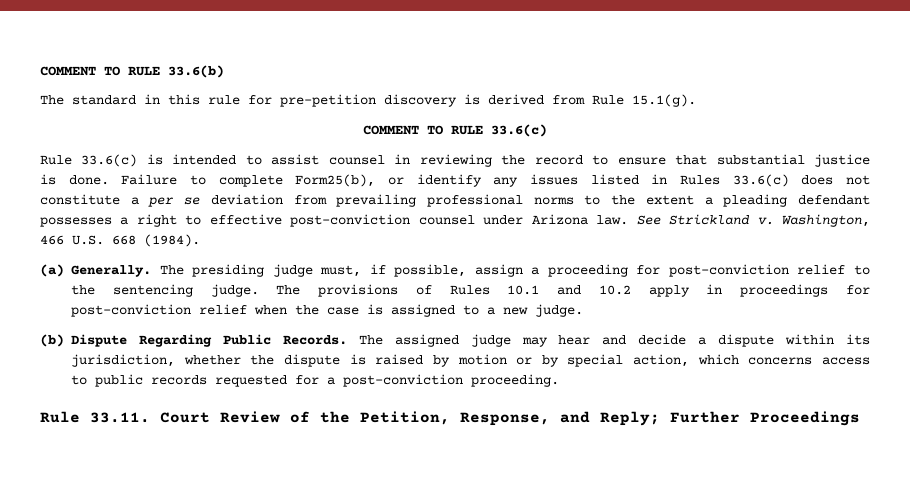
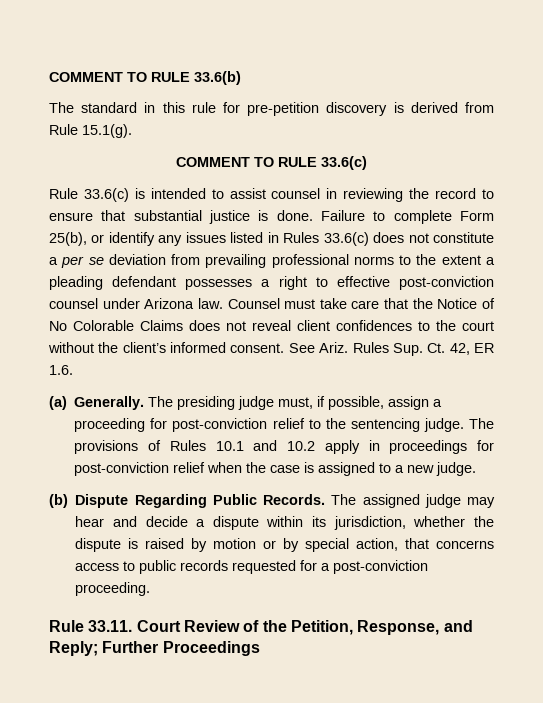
[295,174,376,187] Form25(b), -> [459,211,494,221] [49,232,87,246] Form 25(b),
[636,214,870,227] [40,234,200,247] See Strickland v. Washington, 466 U.S. 668 (1984). -> [227,298,495,309] [49,320,494,331] [48,342,495,356] [49,365,73,375] Counsel must take care that the Notice of No Colorable Claims does not reveal client confidences to the court without the client’s informed consent. See Ariz. Rules Sup. Ct. 42, ER 1.6.
[697,354,739,365] which -> [405,538,430,549] that

